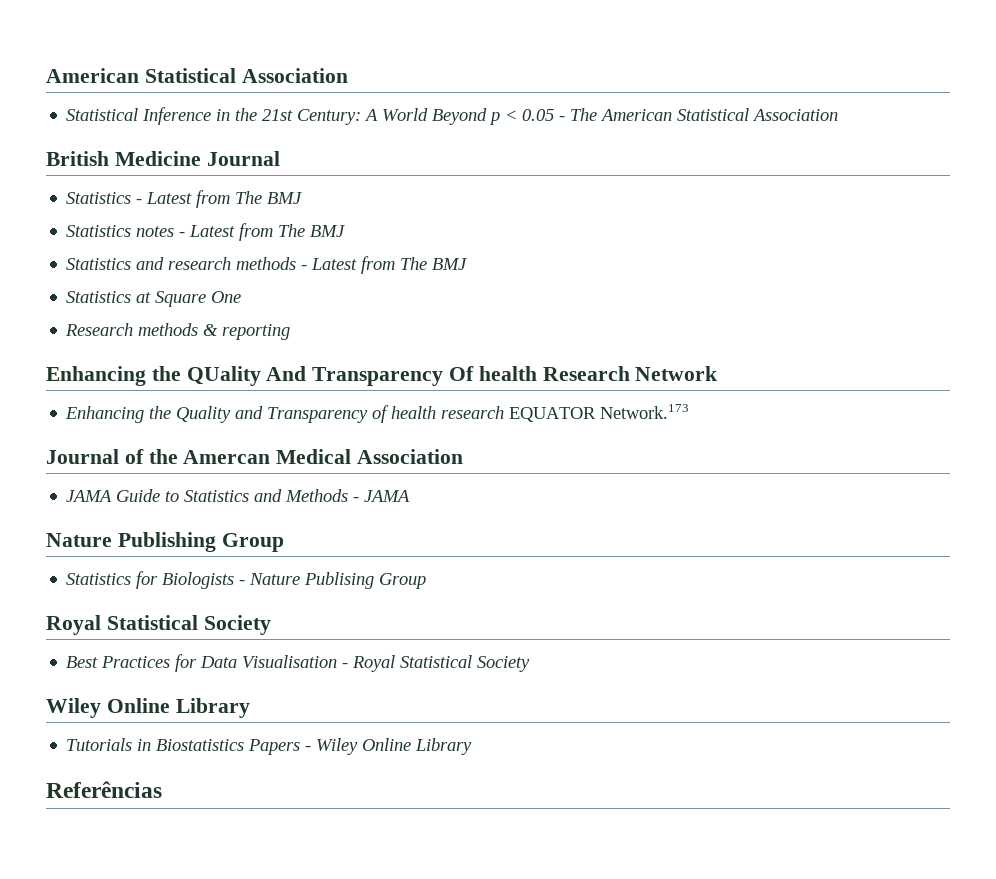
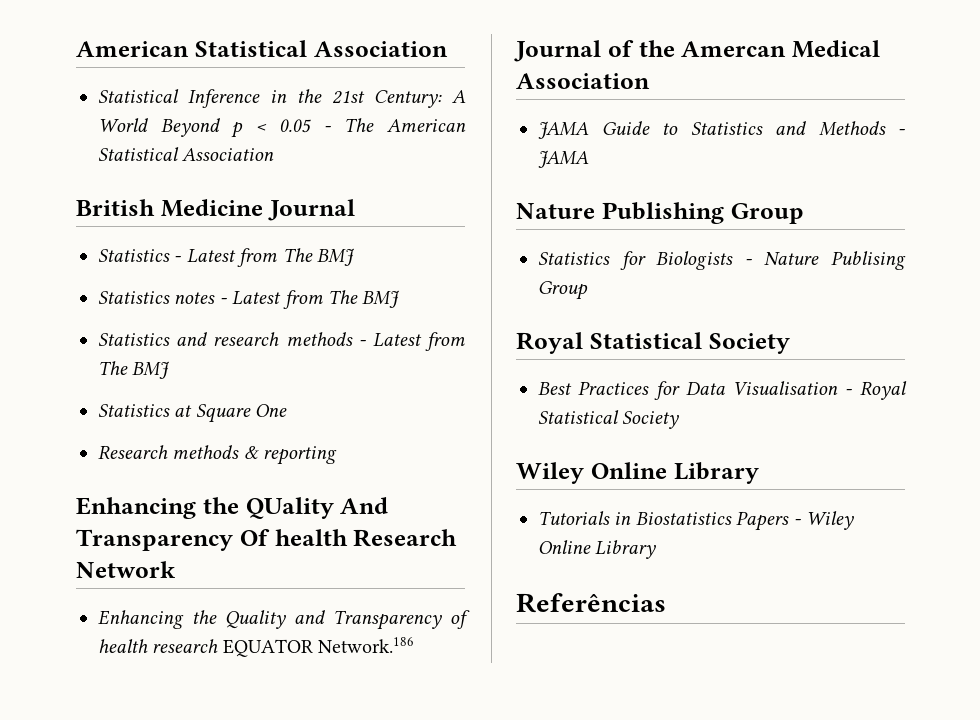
[600,404,690,419] Network.173 -> [318,637,415,653] Network.186

